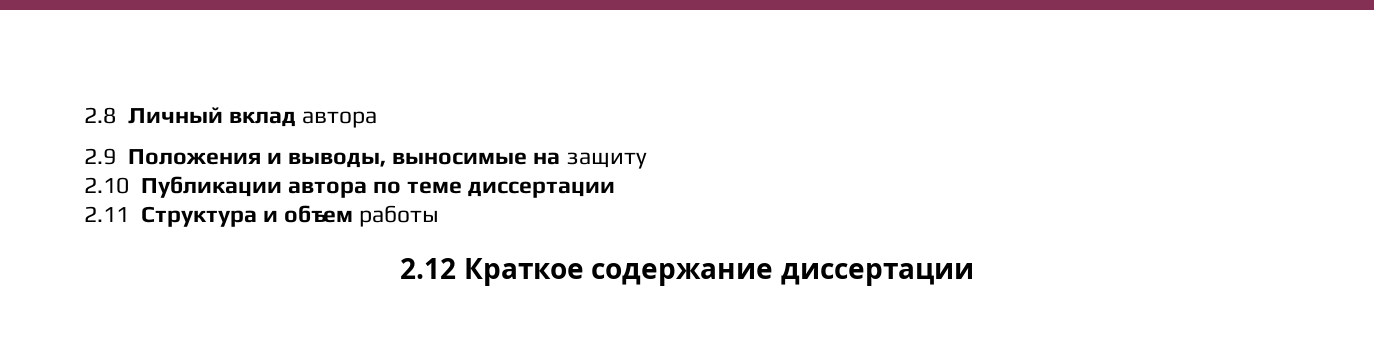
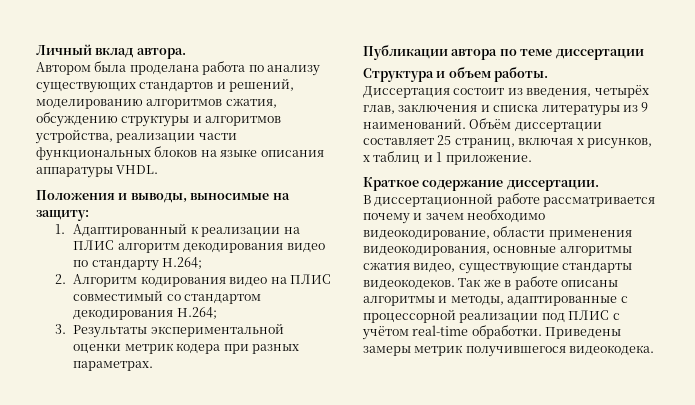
[84,107,116,124] 2.8 -> (36, 49) none
[301,111,377,128] [84,148,116,165] автора // 2.9 -> [136,48,186,59] [36,61,320,76] [36,78,295,93] [36,98,277,109] [36,112,282,127] [35,129,237,144] [36,146,324,161] [36,165,159,178] автора. // Автором была проделана работа по анализу существующих стандартов и решений, моделированию алгоритмов сжатия, обсуждению структуры и алгоритмов устройства, реализации части функциональных блоков на языке описания аппаратуры VHDL. //
[566,152,647,169] [84,177,129,194] защиту // 2.10 -> [36,210,89,221] [54,223,300,237] [73,240,325,253] [73,257,203,271] [54,274,331,287] [73,290,262,304] [73,307,217,320] [54,323,284,338] [73,343,299,354] [73,361,154,371] защиту: // 1. Адаптированный к реализации на ПЛИС алгоритм декодирования видео по стандарту H.264; // 2. Алгоритм кодирования видео на ПЛИС совместимый со стандартом декодирования H.264; // 3. Результаты экспериментальной оценки метрик кодера при разных параметрах. //
[84,206,129,222] 2.11 -> (644, 54) none
[359,205,440,227] [400,258,974,286] работы // 2.12 Краткое содержание диссертации -> [494,66,549,82] [363,85,649,98] [363,102,649,116] [363,118,602,132] [363,135,652,149] [363,151,532,165] [363,177,599,191] [363,193,656,207] [363,209,546,224] [363,226,632,240] [363,245,632,256] [363,262,633,274] [363,276,618,290] [363,296,628,306] [363,309,620,323] [362,325,622,340] [363,345,655,357] работы. // Диссертация состоит из введения, четырёх глав, заключения и списка литературы из 9 наименований. Объём диссертации составляет 25 страниц, включая х рисунков, х таблиц и 1 приложение. // Краткое содержание диссертации. // В диссертационной работе рассматривается почему и зачем необходимо видеокодирование, области применения видеокодирования, основные алгоритмы сжатия видео, существующие стандарты видеокодеков. Так же в работе описаны алгоритмы и методы, адаптированные с процессорной реализации под ПЛИС с учётом real-time обработки. Приведены замеры метрик получившегося видеокодека.

